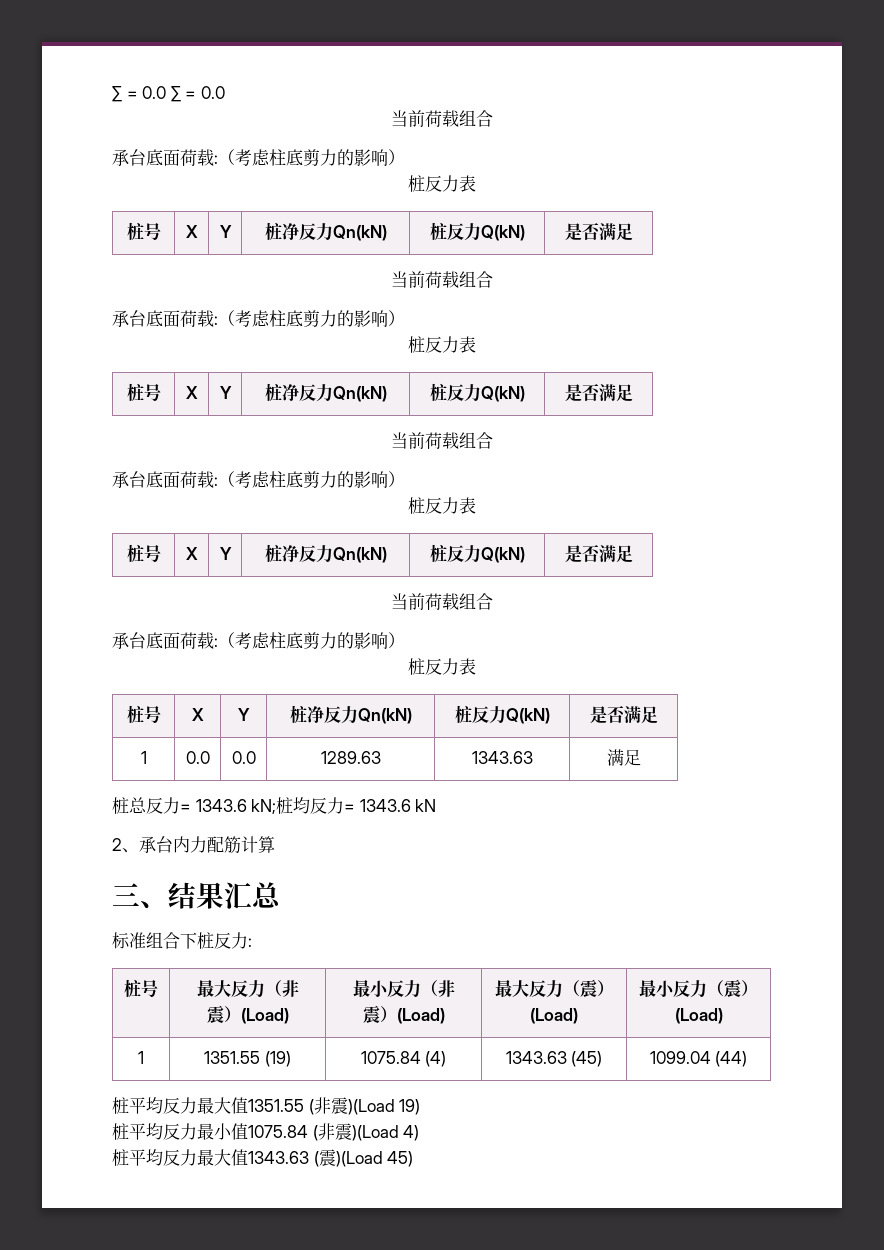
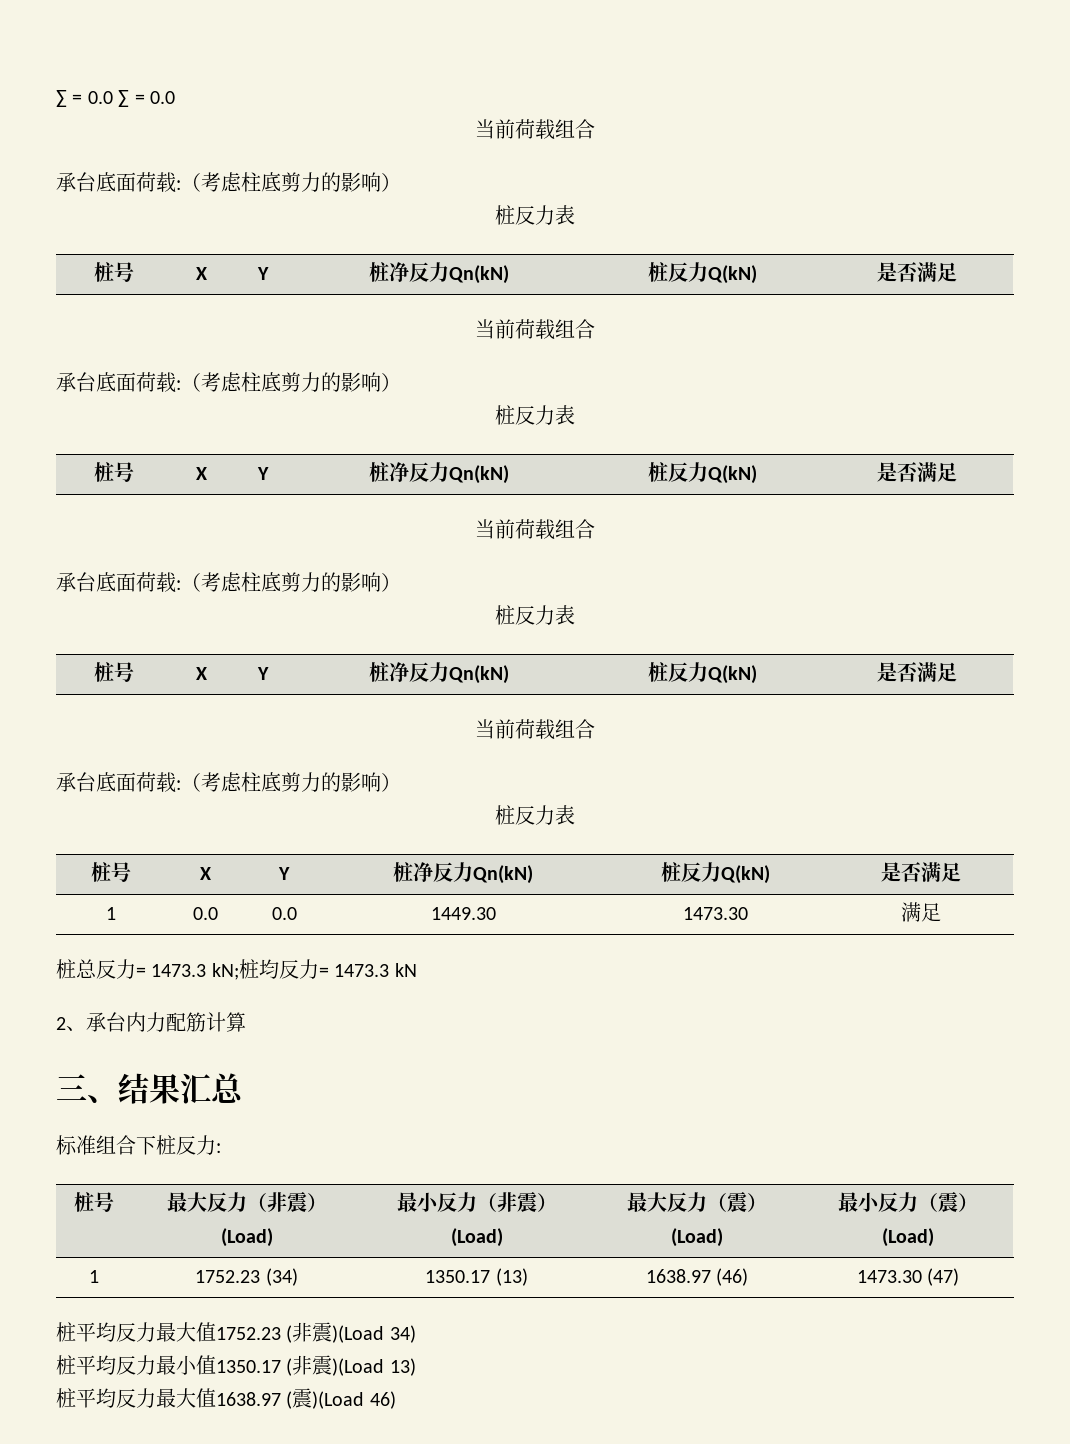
[320,751,381,764] [471,751,533,764] 1289.63 | 1343.63 -> [430,907,496,920] [682,907,748,920] 1449.30 | 1473.30
[195,799,247,812] 1343.6 -> [151,964,207,977] 1473.3
[359,799,411,812] 1343.6 -> [334,964,390,977] 1473.3
[204,1051,291,1067] [360,1051,447,1067] [505,1051,603,1067] [649,1051,748,1067] [112,1097,421,1115] 1351.55 (19) | 1075.84 (4) | 1343.63 (45) | 1099.04 (44) // 桩平均反力最大值1351.55 (非震)(Load 19) -> [195,1268,298,1286] [425,1268,528,1286] [645,1268,749,1286] [856,1268,960,1286] [56,1322,416,1343] 1752.23 (34) | 1350.17 (13) | 1638.97 (46) | 1473.30 (47) // 桩平均反力最大值1752.23 (非震)(Load 34)
[248,1123,420,1141] [112,1149,309,1166] 1075.84 (非震)(Load 4) // 桩平均反力最大值1343.63 -> [216,1355,416,1376] [56,1388,281,1408] 1350.17 (非震)(Load 13) // 桩平均反力最大值1638.97
[387,1151,414,1167] 45) -> [369,1391,396,1409] 46)

